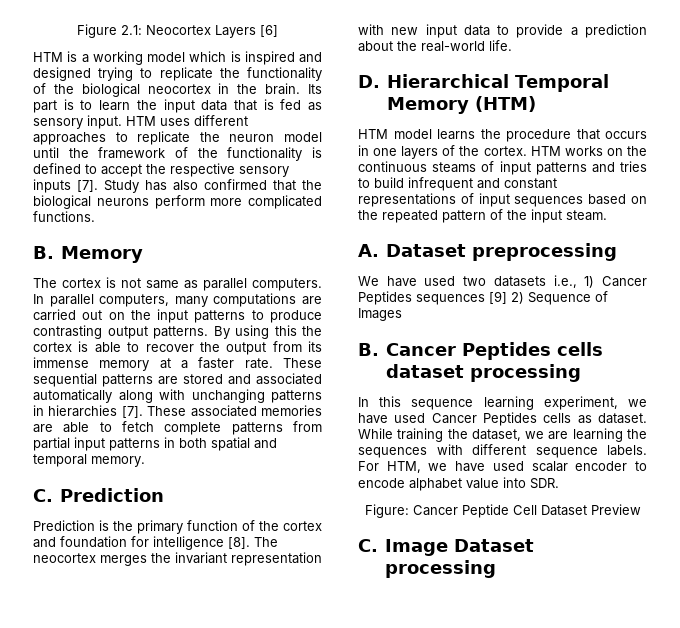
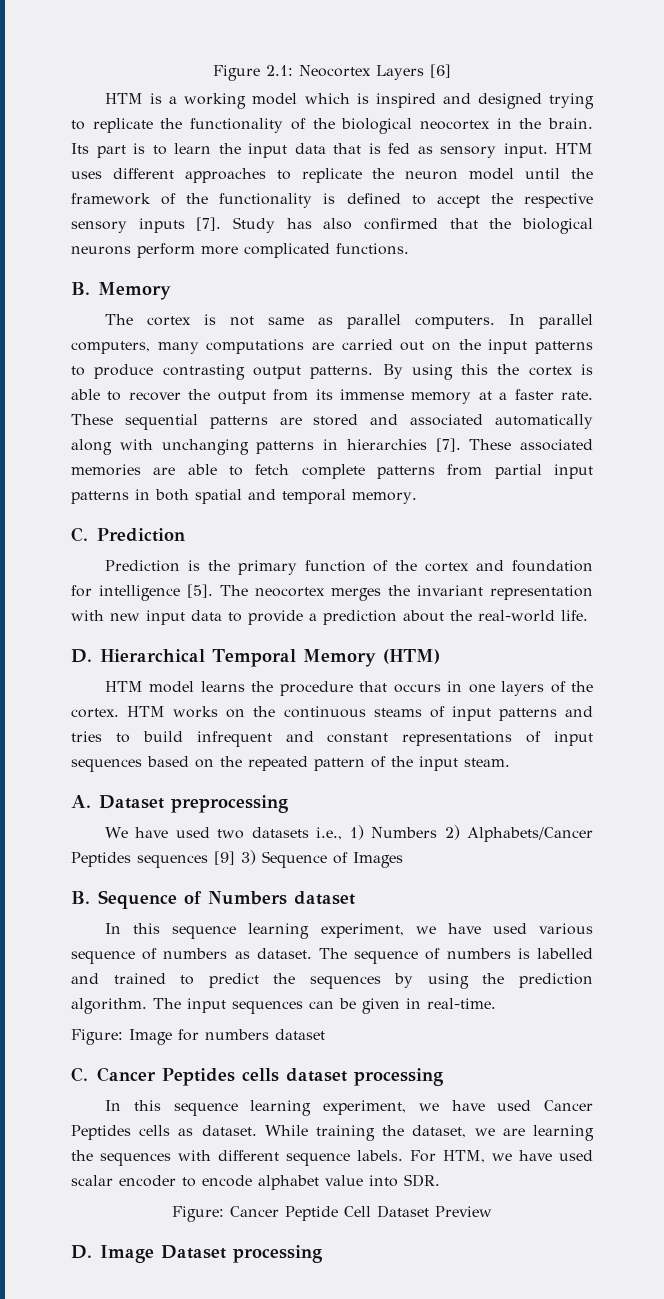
[228,537,250,549] [8]. -> [187,584,213,598] [5].
[602,276,647,287] Cancer -> [371,825,593,842] Numbers 2) Alphabets/Cancer
[511,292,524,304] 2) -> [241,850,256,865] 3)
(379, 349) none -> [98,890,355,909] [105,923,593,939] [71,948,593,964] [71,973,593,989] [71,998,496,1014] [71,1029,325,1045] [71,1067,88,1082] Sequence of Numbers dataset // In this sequence learning experiment, we have used various sequence of numbers as dataset. The sequence of numbers is labelled and trained to predict the sequences by using the prediction algorithm. The input sequences can be given in real-time. // Figure: Image for numbers dataset // C.
[358,539,378,552] C. -> [71,1245,92,1259] D.

